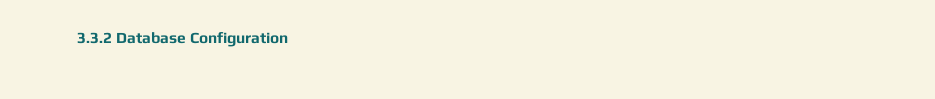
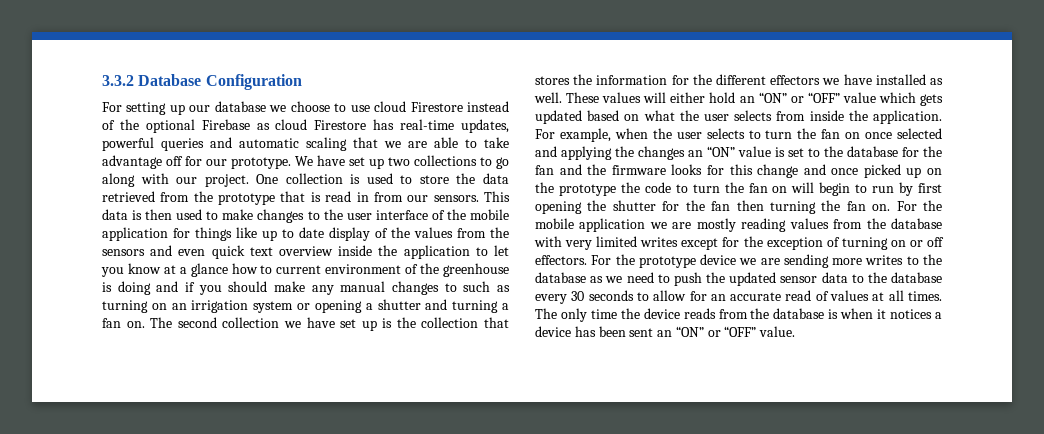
(289, 39) none -> [102,101,509,115] [102,119,510,133] [102,137,509,151] [102,155,509,169] [102,173,510,187] [102,191,511,205] [102,209,510,223] [102,227,509,241] [102,245,509,259] [101,263,509,277] [102,281,511,295] [102,299,509,313] [102,317,509,331] [535,74,943,85] [534,92,943,106] [535,110,942,124] [535,128,942,142] [535,146,942,160] [535,164,942,178] [535,182,942,196] [535,200,942,214] [535,218,943,232] [534,236,944,250] [535,254,942,268] [535,272,942,286] [535,290,943,304] [535,308,942,322] [535,326,796,337] // For setting up our database we choose to use cloud Firestore instead of the optional Firebase as cloud Firestore has real-time updates, powerful queries and automatic scaling that we are able to take advantage off for our prototype. We have set up two collections to go along with our project. One collection is used to store the data retrieved from the prototype that is read in from our sensors. This data is then used to make changes to the user interface of the mobile application for things like up to date display of the values from the sensors and even quick text overview inside the application to let you know at a glance how to current environment of the greenhouse is doing and if you should make any manual changes to such as turning on an irrigation system or opening a shutter and turning a fan on. The second collection we have set up is the collection that stores the information for the different effectors we have installed as well. These values will either hold an “ON” or “OFF” value which gets updated based on what the user selects from inside the application. For example, when the user selects to turn the fan on once selected and applying the changes an “ON” value is set to the database for the fan and the firmware looks for this change and once picked up on the prototype the code to turn the fan on will begin to run by first opening the shutter for the fan then turning the fan on. For the mobile application we are mostly reading values from the database with very limited writes except for the exception of turning on or off effectors. For the prototype device we are sending more writes to the database as we need to push the updated sensor data to the database every 30 seconds to allow for an accurate read of values at all times. The only time the device reads from the database is when it notices a device has been sent an “ON” or “OFF” value.

